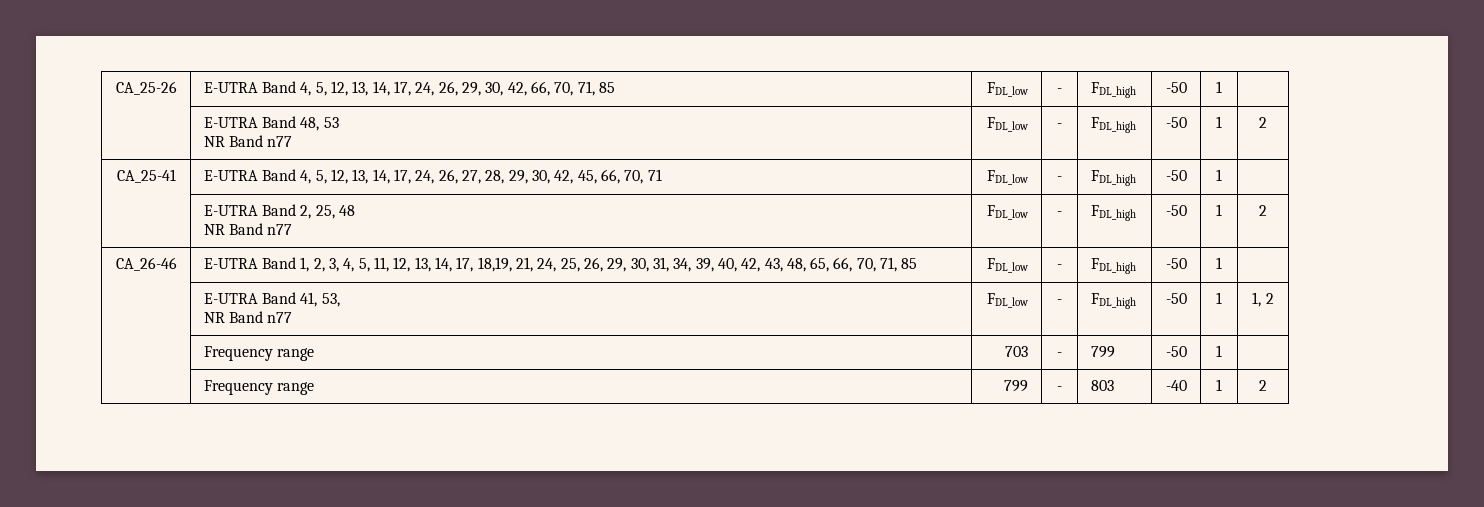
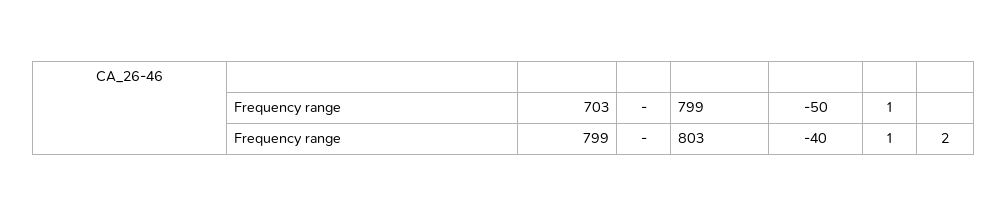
[115,81,177,95] [203,81,615,96] [987,82,1029,97] [1057,88,1062,93] [1090,82,1136,98] [1165,82,1187,93] [1216,81,1222,93] [203,116,339,131] [203,135,293,147] [987,117,1029,132] [1057,123,1062,128] [1090,117,1136,133] [1165,117,1187,128] [1216,116,1222,128] [1259,117,1267,128] [116,169,176,183] [203,169,662,184] [987,170,1029,185] [1057,176,1062,181] [1090,170,1136,186] [1165,170,1187,181] [1216,169,1222,181] [203,204,356,219] [203,223,293,235] [987,205,1029,220] [1057,211,1062,216] [1090,205,1136,221] [1165,205,1187,216] [1216,204,1222,216] [1259,205,1267,216] [115,257,177,271] [203,257,918,272] [987,258,1029,273] [1057,264,1062,269] [1090,258,1136,274] [1165,258,1187,269] [1216,257,1222,269] [203,292,340,307] [203,311,293,323] [987,293,1029,308] [1057,299,1062,304] [1090,293,1136,309] [1165,293,1187,304] [1216,292,1222,304] [1252,292,1274,307] CA_25-26 | E-UTRA Band 4, 5, 12, 13, 14, 17, 24, 26, 29, 30, 42, 66, 70, 71, 85 | FDL_low | - | FDL_high | -50 | 1 | // | E-UTRA Band 48, 53 // NR Band n77 | FDL_low | - | FDL_high | -50 | 1 | 2 // CA_25-41 | E-UTRA Band 4, 5, 12, 13, 14, 17, 24, 26, 27, 28, 29, 30, 42, 45, 66, 70, 71 | FDL_low | - | FDL_high | -50 | 1 | // | E-UTRA Band 2, 25, 48 // NR Band n77 | FDL_low | - | FDL_high | -50 | 1 | 2 // CA_26-46 | E-UTRA Band 1, 2, 3, 4, 5, 11, 12, 13, 14, 17, 18,19, 21, 24, 25, 26, 29, 30, 31, 34, 39, 40, 42, 43, 48, 65, 66, 70, 71, 85 | FDL_low | - | FDL_high | -50 | 1 | // | E-UTRA Band 41, 53, // NR Band n77 | FDL_low | - | FDL_high | -50 | 1 | 1, 2 -> [96,71,163,83] CA_26-46 | | | | | | |

